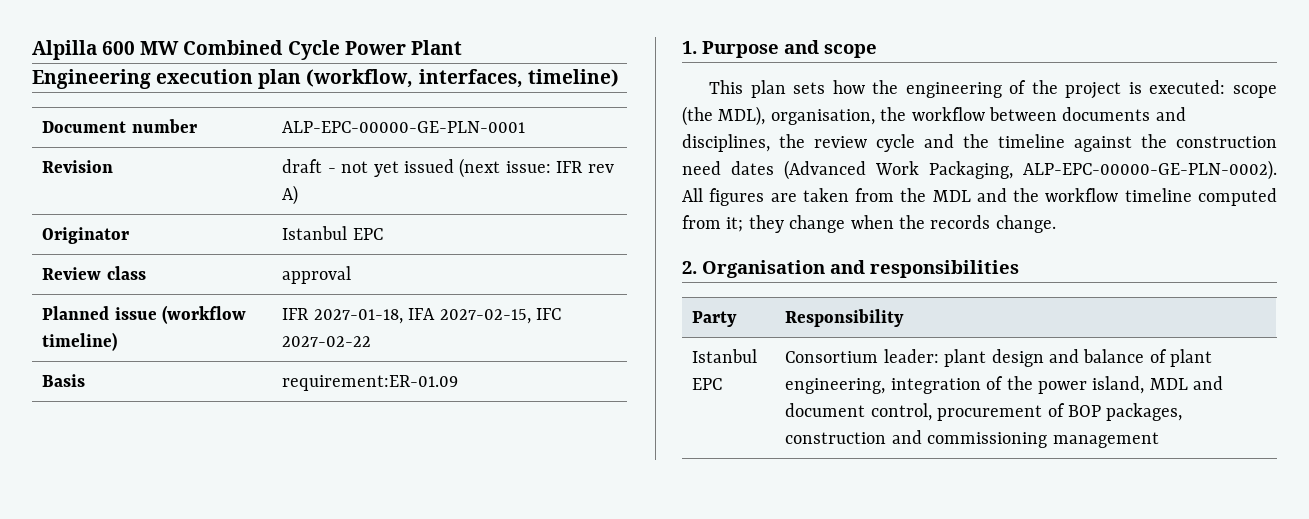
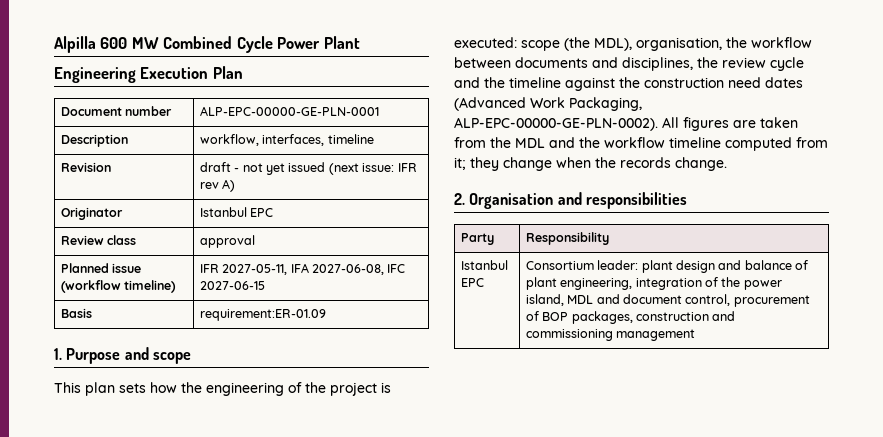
[156,69,619,89] execution plan (workflow, interfaces, timeline) -> [140,66,243,79] Execution Plan
(526, 127) none -> [60,134,128,147] [199,134,374,146] // Description | workflow, interfaces, timeline
[313,308,561,324] [282,336,372,347] 2027-01-18, IFA 2027-02-15, IFC 2027-02-22 -> [222,263,406,275] [199,281,265,290] 2027-05-11, IFA 2027-06-08, IFC 2027-06-15

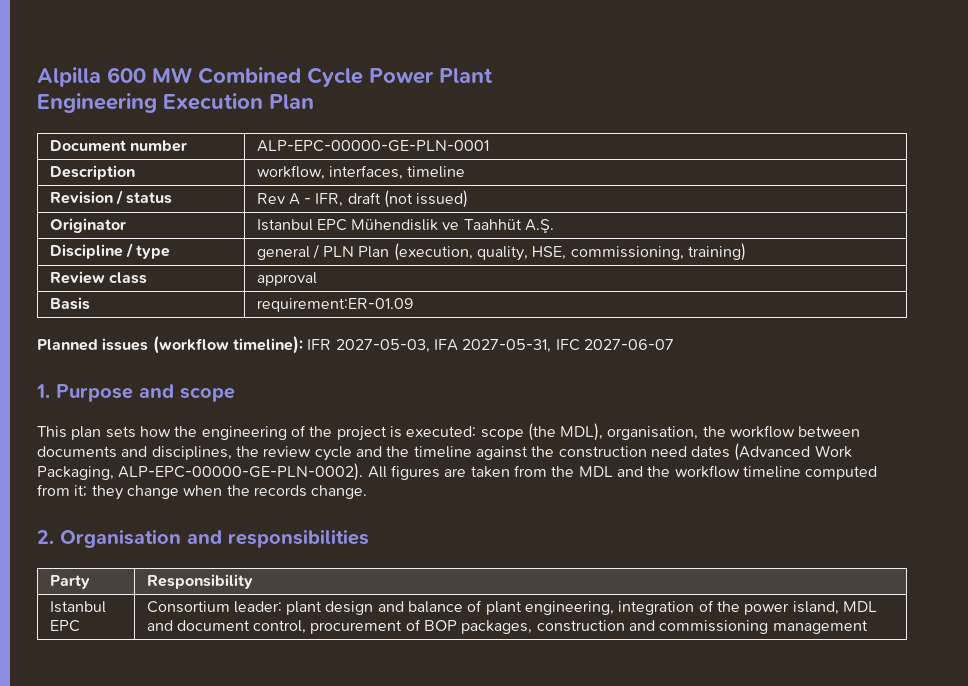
[199,162,417,175] [199,179,236,192] [60,207,123,220] [199,207,274,217] [60,235,137,245] [199,235,255,248] [60,263,142,273] [60,280,177,293] [199,263,406,275] [199,281,265,290] [60,308,92,318] [199,309,326,321] | draft - not yet issued (next issue: IFR rev A) // Originator | Istanbul EPC // Review class | approval // Planned issue (workflow timeline) | IFR 2027-05-11, IFA 2027-06-08, IFC 2027-06-15 // Basis | requirement:ER-01.09 -> [115,190,173,205] [256,190,469,208] [49,218,126,233] [256,219,555,233] [49,243,171,259] [256,243,747,261] [49,271,147,284] [256,272,317,286] [49,297,90,310] [256,298,413,312] [37,336,674,354] / status | Rev A - IFR, draft (not issued) // Originator | Istanbul EPC Mühendislik ve Taahhüt A.Ş. // Discipline / type | general / PLN Plan (execution, quality, HSE, commissioning, training) // Review class | approval // Basis | requirement:ER-01.09 // Planned issues (workflow timeline): IFR 2027-05-03, IFA 2027-05-31, IFC 2027-06-07

